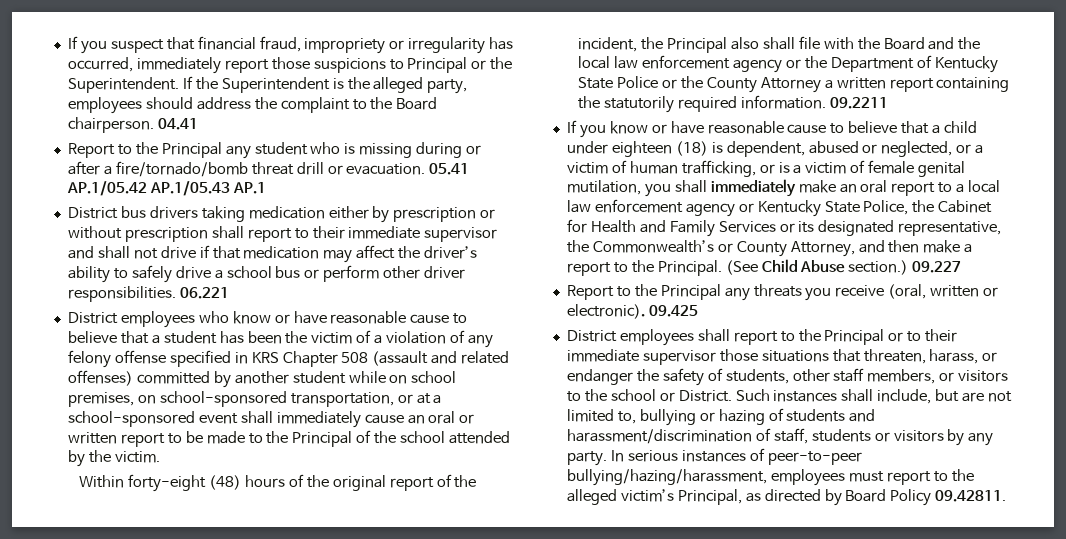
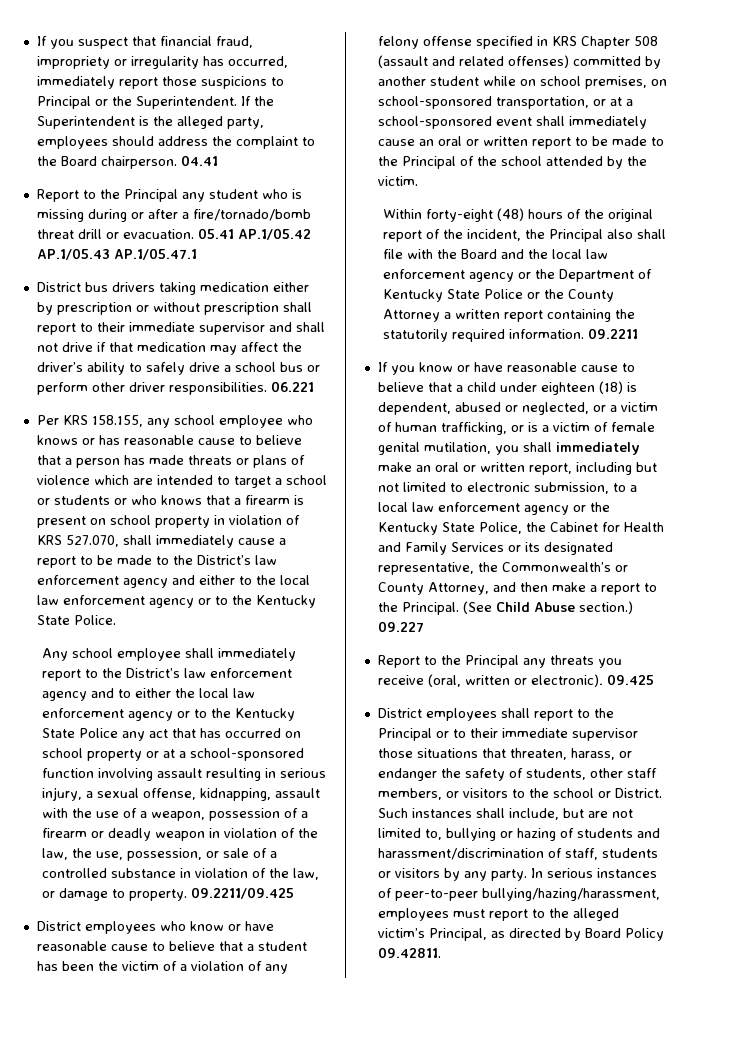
[232,182,266,194] AP.1 -> [113,248,197,260] AP.1/05.47.1
(229, 293) none -> [36,415,313,428] [36,435,302,445] [36,455,305,468] [36,475,327,488] [36,495,304,505] [36,515,300,528] [36,535,286,548] [36,555,277,568] [36,575,310,588] [36,595,316,608] [36,615,116,625] [41,648,296,661] [41,668,292,681] [41,688,255,701] [41,708,295,721] [41,728,301,741] [41,748,304,761] [41,768,326,781] [41,787,320,801] [41,808,308,821] [41,828,318,841] [41,848,277,861] [41,868,319,880] [41,887,294,901] // Per KRS 158.155, any school employee who knows or has reasonable cause to believe that a person has made threats or plans of violence which are intended to target a school or students or who knows that a firearm is present on school property in violation of KRS 527.070, shall immediately cause a report to be made to the District’s law enforcement agency and either to the local law enforcement agency or to the Kentucky State Police. // Any school employee shall immediately report to the District’s law enforcement agency and to either the local law enforcement agency or to the Kentucky State Police any act that has occurred on school property or at a school-sponsored function involving assault resulting in serious injury, a sexual offense, kidnapping, assault with the use of a weapon, possession of a firearm or deadly weapon in violation of the law, the use, possession, or sale of a controlled substance in violation of the law, or damage to property. 09.2211/09.425
[891,182,936,196] report -> [462,462,657,475] [377,482,609,494] or written report, including but not limited to electronic submission,
(754, 208) none -> [589,502,610,512] the

